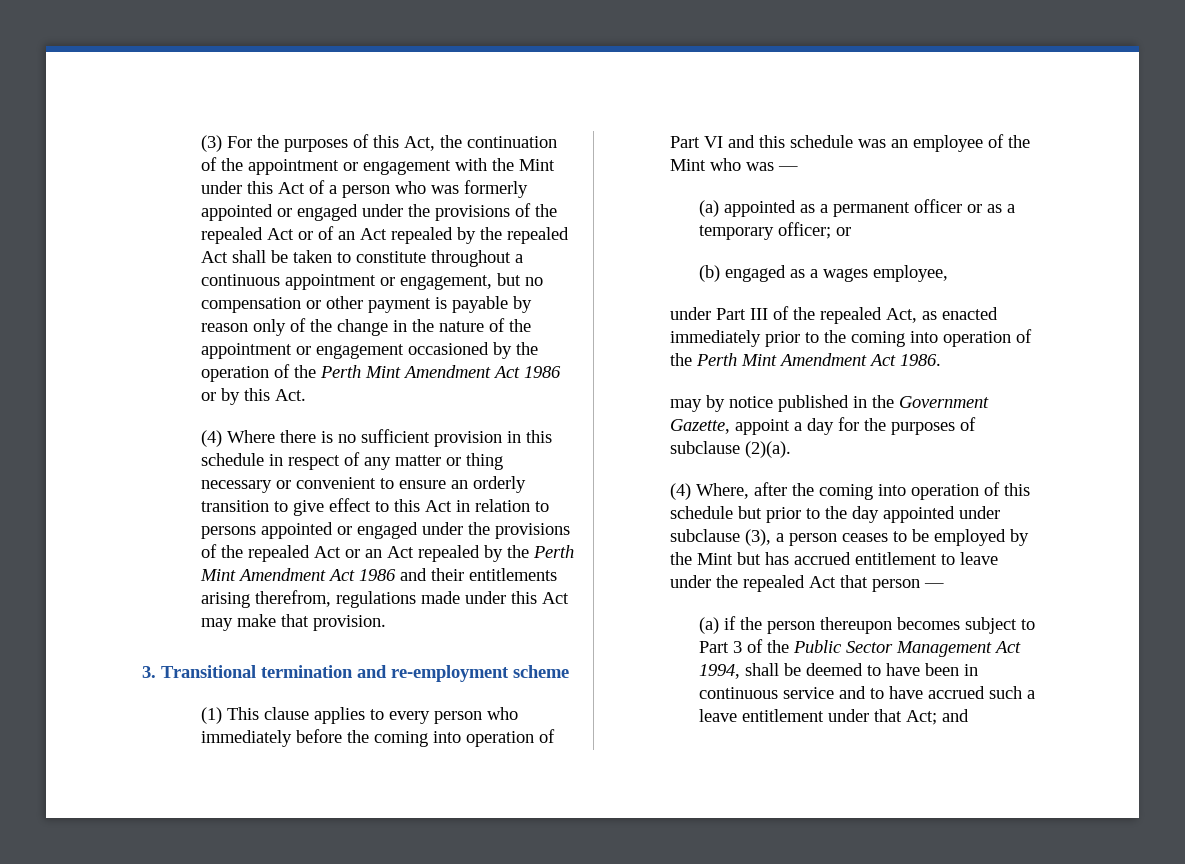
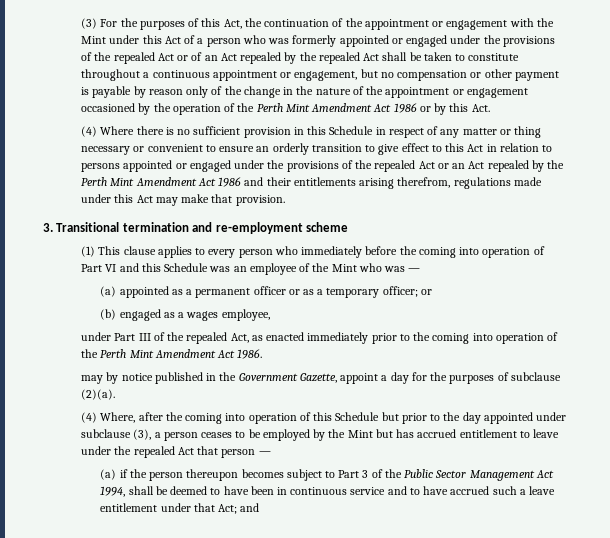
[200,453,264,466] schedule -> [329,126,374,135] Schedule
[789,135,853,148] schedule -> [164,263,209,272] Schedule
[669,506,733,519] schedule -> [335,412,380,421] Schedule

